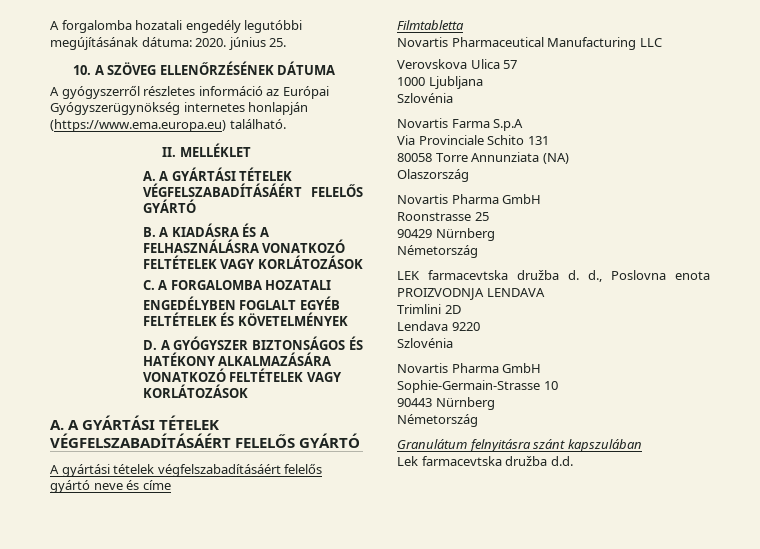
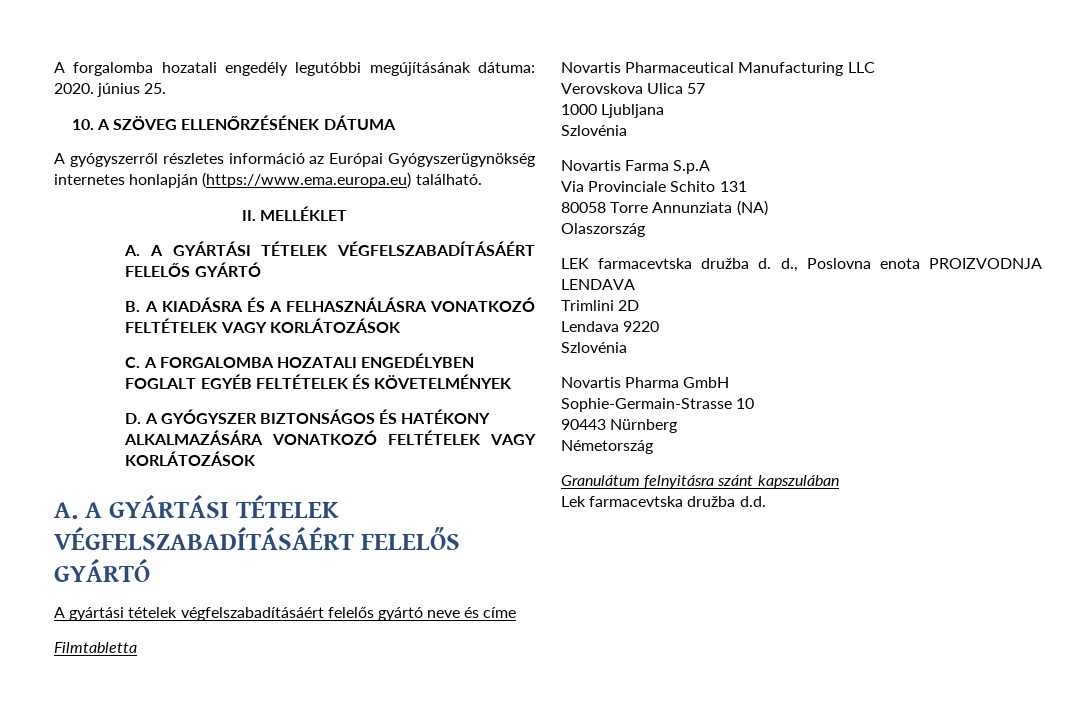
[397,194,542,204] [397,212,489,221] [397,228,495,241] [397,245,478,258] // Novartis Pharma GmbH // Roonstrasse 25 // 90429 Nürnberg // Németország -> (645, 230) none

